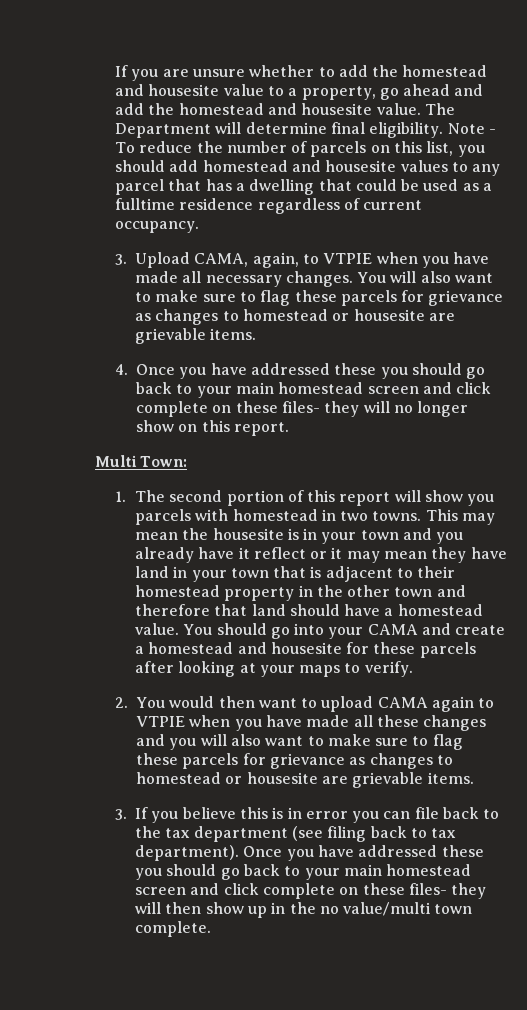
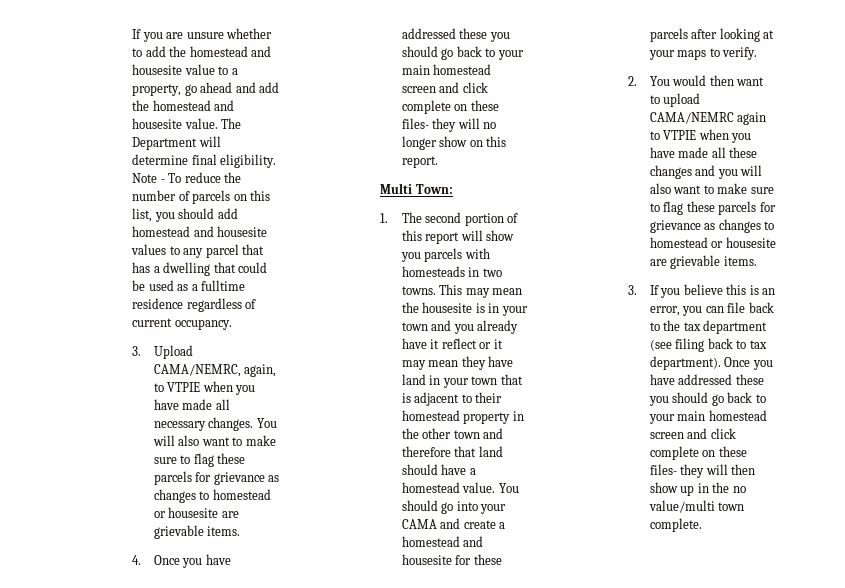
[194,253,249,267] CAMA, -> [153,364,241,377] CAMA/NEMRC,
[232,509,318,521] homestead -> [401,266,465,277] homesteads
[377,697,428,708] CAMA -> [649,112,734,124] CAMA/NEMRC
[287,807,348,819] in error -> [762,288,776,295] [649,306,680,316] an error,

